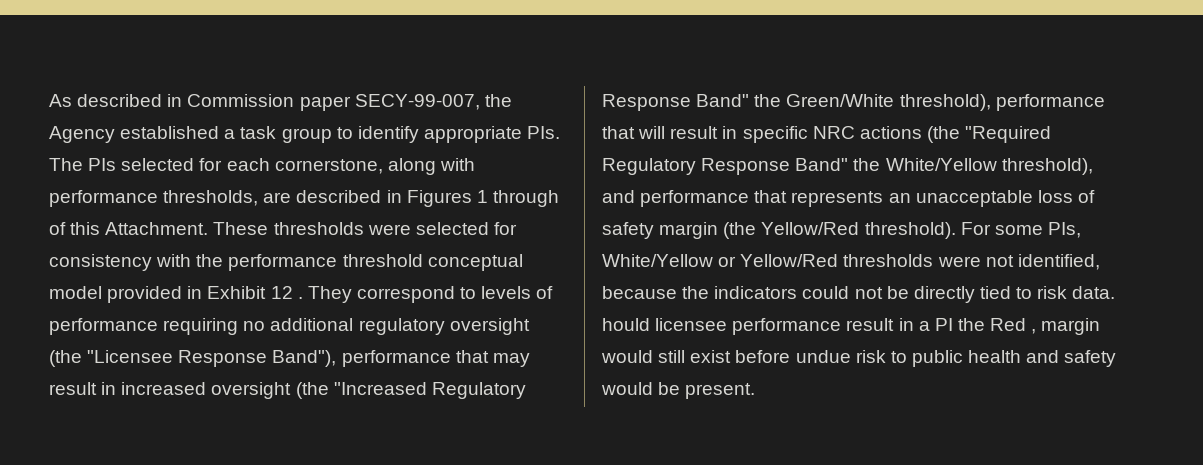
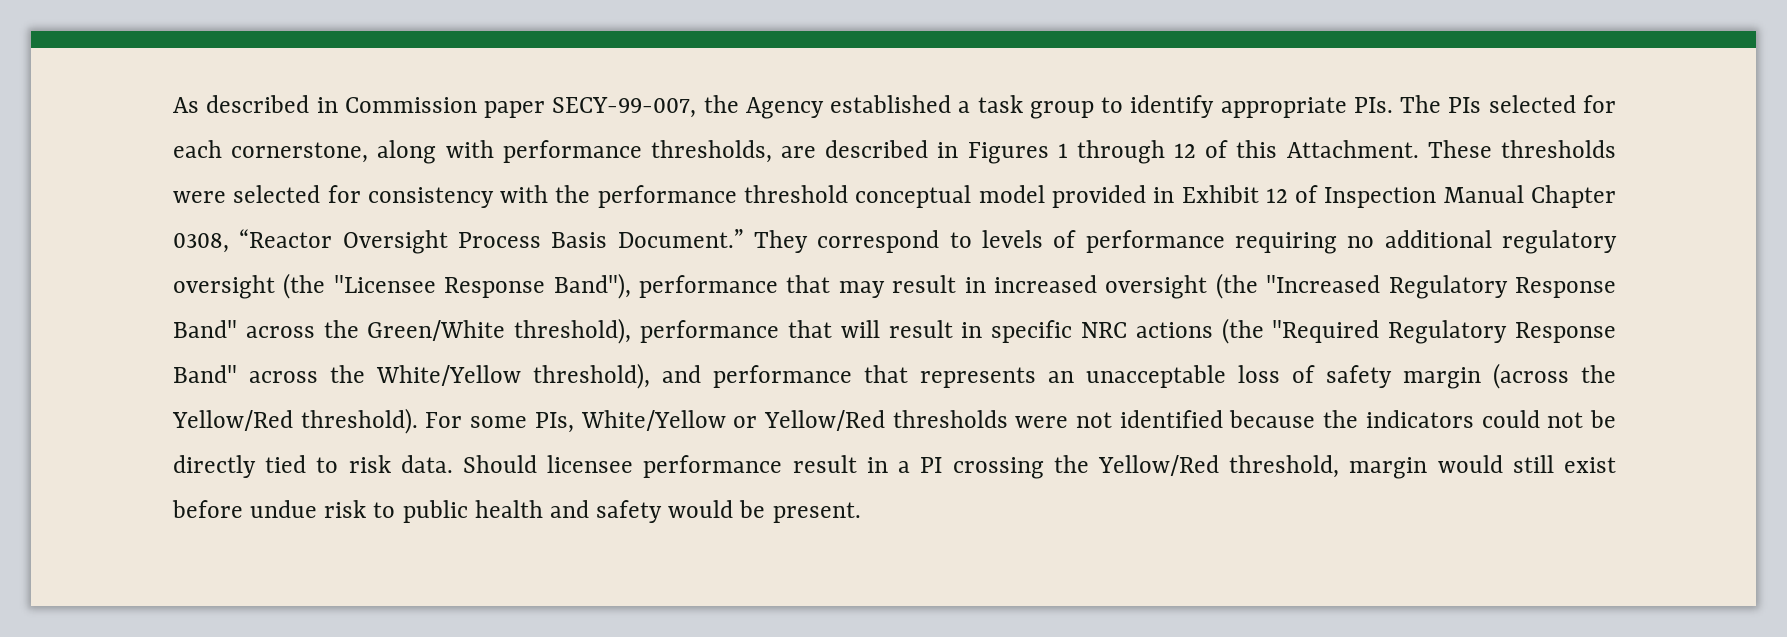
(559, 198) none -> [1174,143,1197,158] 12
[297,297,303,299] . -> [1295,185,1616,208] [173,229,744,254] of Inspection Manual Chapter 0308, “Reactor Oversight Process Basis Document.”
(750, 100) none -> [245,326,315,338] across
(849, 164) none -> [249,371,318,383] across
[723,222,757,239] (the -> [1493,363,1616,389] (across the
[1017,254,1100,270] identified, -> [1119,410,1223,428] identified
[602,318,650,331] hould -> [463,455,538,473] Should
[957,318,1037,334] the Red , -> [952,455,1340,479] crossing the Yellow/Red threshold,

